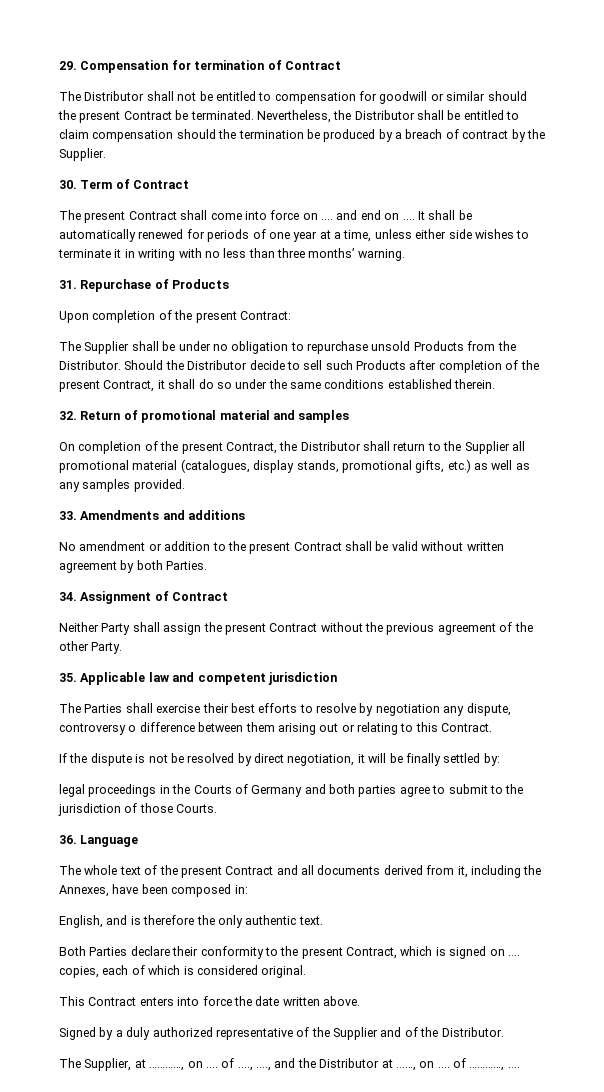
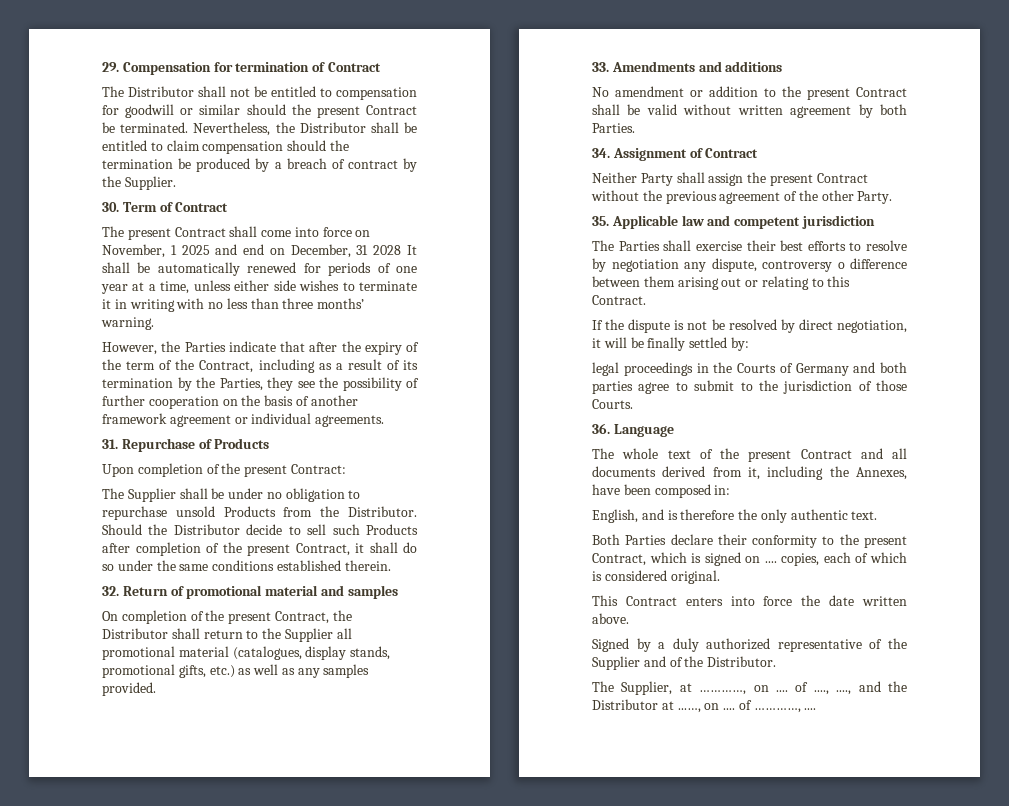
[321,210,415,220] .... and end on .... -> [102,244,402,258] November, 1 2025 and end on December, 31 2028
(405, 255) none -> [102,341,419,355] [102,359,418,373] [102,377,419,391] [102,395,358,409] [102,413,385,427] // However, the Parties indicate that after the expiry of the term of the Contract, including as a result of its termination by the Parties, they see the possibility of further cooperation on the basis of another framework agreement or individual agreements.

